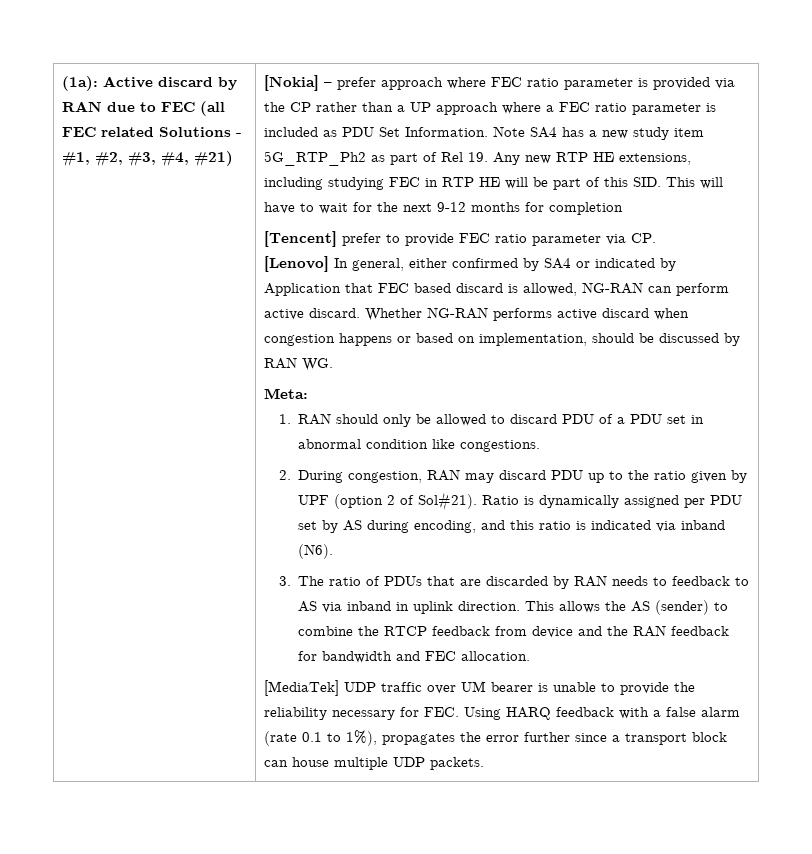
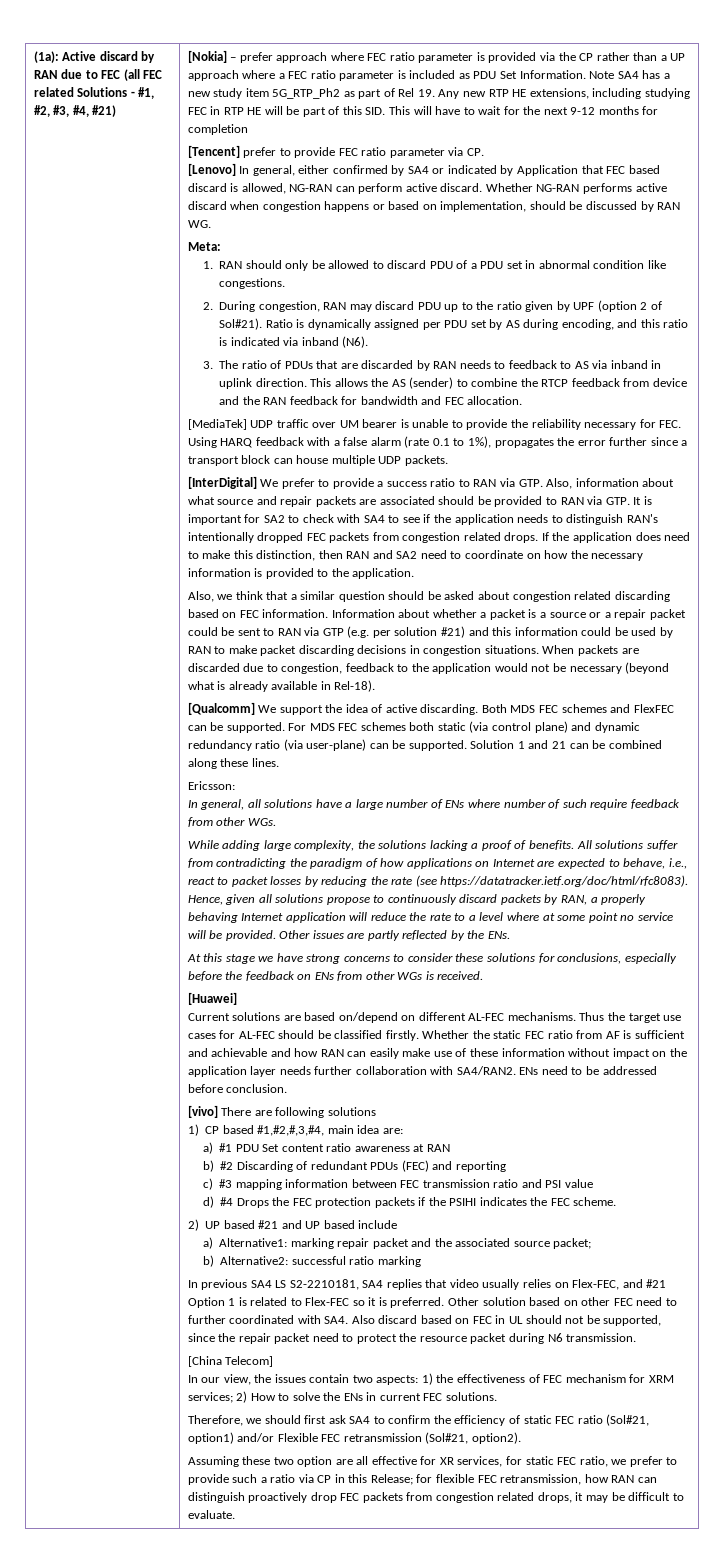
(485, 763) none -> [187,476,675,489] [187,496,652,507] [187,514,658,525] [187,532,691,543] [187,550,644,561] [187,568,415,579] [187,591,670,602] [187,609,686,620] [187,626,673,638] [187,645,639,656] [187,662,670,674] [187,680,376,692] [187,702,674,715] [187,721,640,733] [187,739,662,751] [187,758,279,769] [187,781,235,790] [187,799,680,810] [187,817,276,827] [187,840,678,851] [187,858,687,869] [187,875,689,887] [187,894,647,905] [187,912,673,923] [187,930,510,941] [186,953,677,964] [187,971,484,981] [187,992,237,1005] [187,1012,682,1023] [187,1030,685,1041] [187,1048,687,1059] [187,1066,657,1077] [187,1084,288,1093] [187,1105,376,1118] [187,1124,403,1136] [202,1142,450,1154] [202,1160,506,1172] [202,1178,593,1190] [202,1196,617,1208] [187,1219,398,1231] [202,1237,592,1249] [202,1255,421,1267] [187,1279,667,1290] [187,1297,677,1308] [187,1315,662,1326] [187,1333,637,1344] [187,1356,274,1367] [187,1373,674,1385] [187,1391,497,1403] [187,1414,650,1426] [187,1432,521,1444] [187,1456,678,1467] [187,1474,657,1485] [187,1492,684,1503] [187,1510,235,1519] // [InterDigital] We prefer to provide a success ratio to RAN via GTP. Also, information about what source and repair packets are associated should be provided to RAN via GTP. It is important for SA2 to check with SA4 to see if the application needs to distinguish RAN's intentionally dropped FEC packets from congestion related drops. If the application does need to make this distinction, then RAN and SA2 need to coordinate on how the necessary information is provided to the application. // Also, we think that a similar question should be asked about congestion related discarding based on FEC information. Information about whether a packet is a source or a repair packet could be sent to RAN via GTP (e.g. per solution #21) and this information could be used by RAN to make packet discarding decisions in congestion situations. When packets are discarded due to congestion, feedback to the application would not be necessary (beyond what is already available in Rel-18). // [Qualcomm] We support the idea of active discarding. Both MDS FEC schemes and FlexFEC can be supported. For MDS FEC schemes both static (via control plane) and dynamic redundancy ratio (via user-plane) can be supported. Solution 1 and 21 can be combined along these lines. // Ericsson: // In general, all solutions have a large number of ENs where number of such require feedback from other WGs. // While adding large complexity, the solutions lacking a proof of benefits. All solutions suffer from contradicting the paradigm of how applications on Internet are expected to behave, i.e., react to packet losses by reducing the rate (see https://datatracker.ietf.org/doc/html/rfc8083). Hence, given all solutions propose to continuously discard packets by RAN, a properly behaving Internet application will reduce the rate to a level where at some point no service will be provided. Other issues are partly reflected by the ENs. // At this stage we have strong concerns to consider these solutions for conclusions, especially before the feedback on ENs from other WGs is received. // [Huawei] // Current solutions are based on/depend on different AL-FEC mechanisms. Thus the target use cases for AL-FEC should be classified firstly. Whether the static FEC ratio from AF is sufficient and achievable and how RAN can easily make use of these information without impact on the application layer needs further collaboration with SA4/RAN2. ENs need to be addressed before conclusion. // [vivo] There are following solutions // 1) CP based #1,#2,#,3,#4, main idea are: // a) #1 PDU Set content ratio awareness at RAN // b) #2 Discarding of redundant PDUs (FEC) and reporting // c) #3 mapping information between FEC transmission ratio and PSI value // d) #4 Drops the FEC protection packets if the PSIHI indicates the FEC scheme. // 2) UP based #21 and UP based include // a) Alternative1: marking repair packet and the associated source packet; // b) Alternative2: successful ratio marking // In previous SA4 LS S2-2210181, SA4 replies that video usually relies on Flex-FEC, and #21 Option 1 is related to Flex-FEC so it is preferred. Other solution based on other FEC need to further coordinated with SA4. Also discard based on FEC in UL should not be supported, since the repair packet need to protect the resource packet during N6 transmission. // [China Telecom] // In our view, the issues contain two aspects: 1) the effectiveness of FEC mechanism for XRM services; 2) How to solve the ENs in current FEC solutions. // Therefore, we should first ask SA4 to confirm the efficiency of static FEC ratio (Sol#21, option1) and/or Flexible FEC retransmission (Sol#21, option2). // Assuming these two option are all effective for XR services, for static FEC ratio, we prefer to provide such a ratio via CP in this Release; for flexible FEC retransmission, how RAN can distinguish proactively drop FEC packets from congestion related drops, it may be difficult to evaluate.

